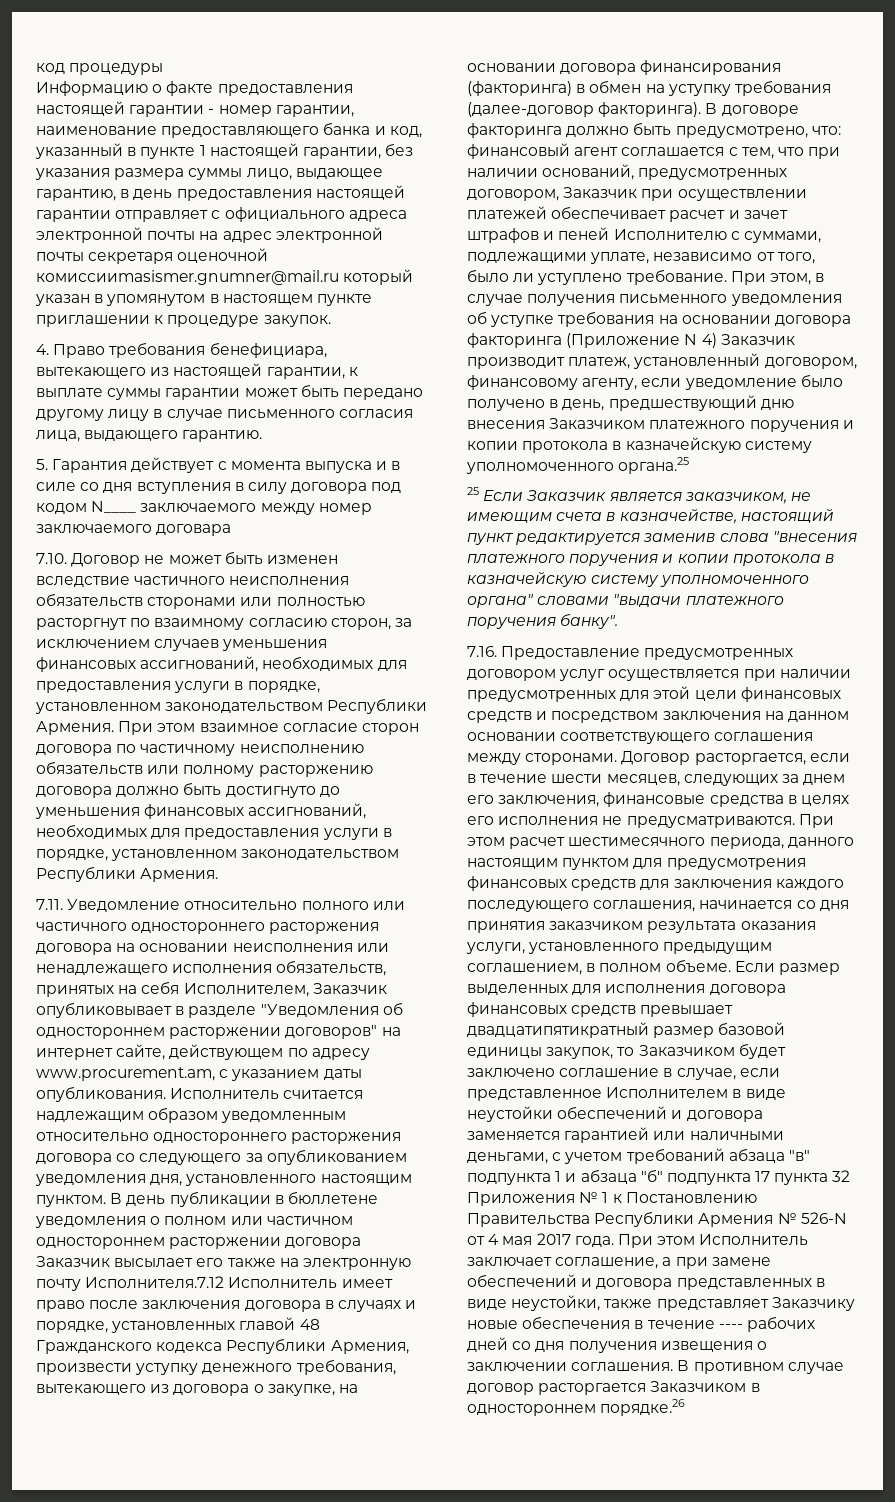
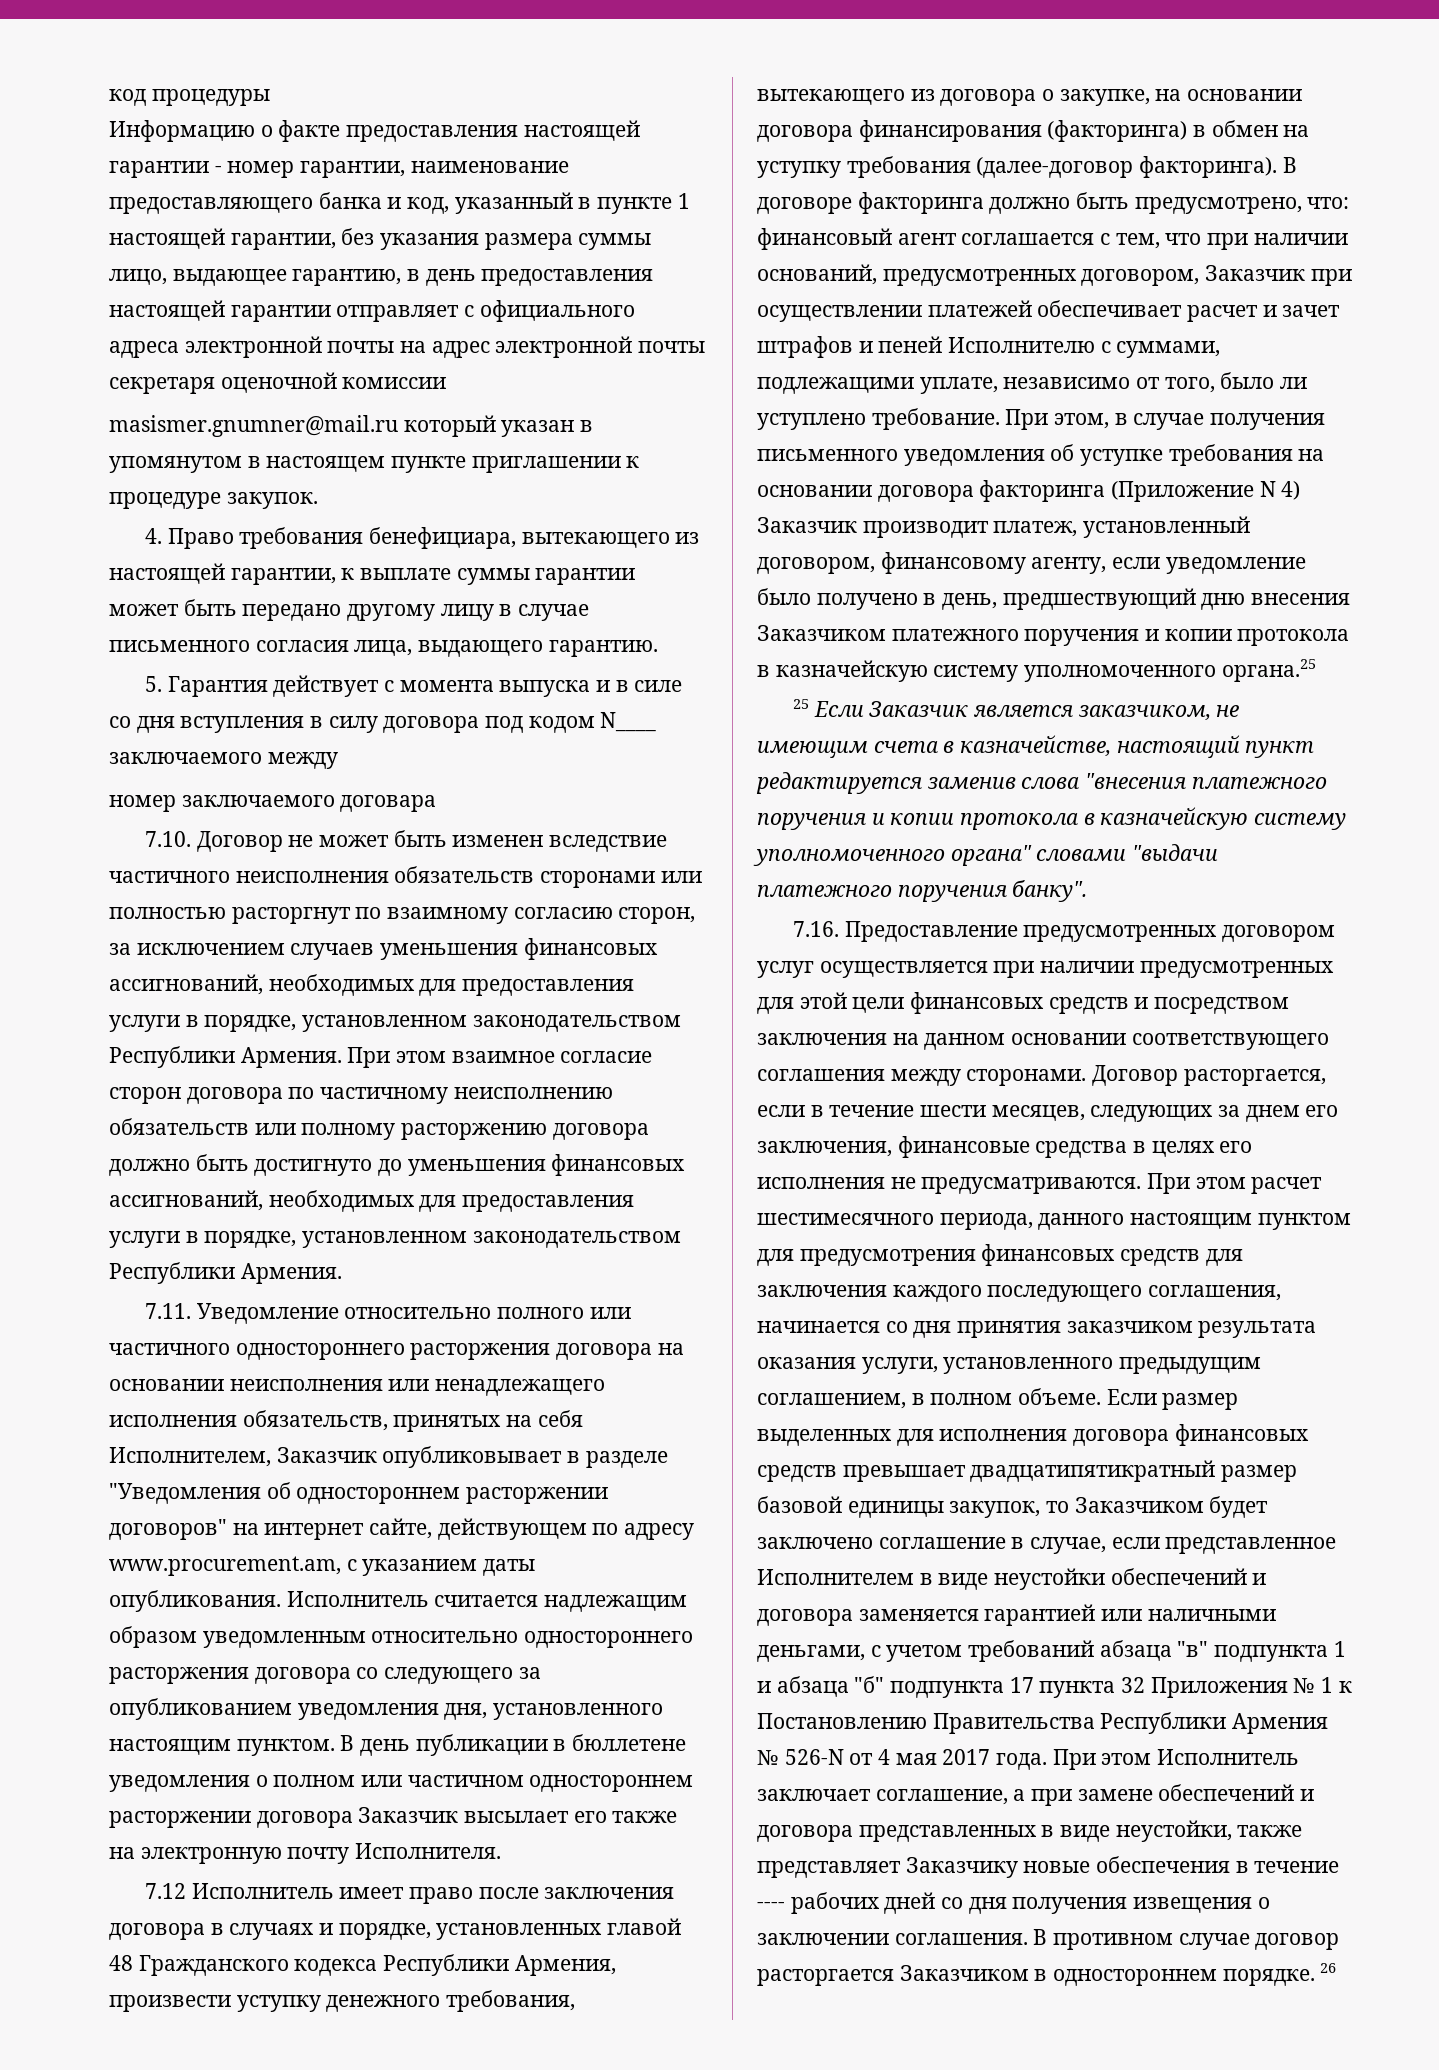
[36,270,339,285] комиссииmasismer.gnumner@mail.ru -> [342,377,447,389] [109,415,398,437] комиссии // masismer.gnumner@mail.ru
(315, 509) none -> (338, 760) //
[85,1276,225,1288] Исполнителя.7.12 -> [355,1843,502,1859] [144,1883,186,1899] Исполнителя. // 7.12
[600,1399,686,1416] порядке.26 -> [1222,1963,1337,1986] порядке. 26

